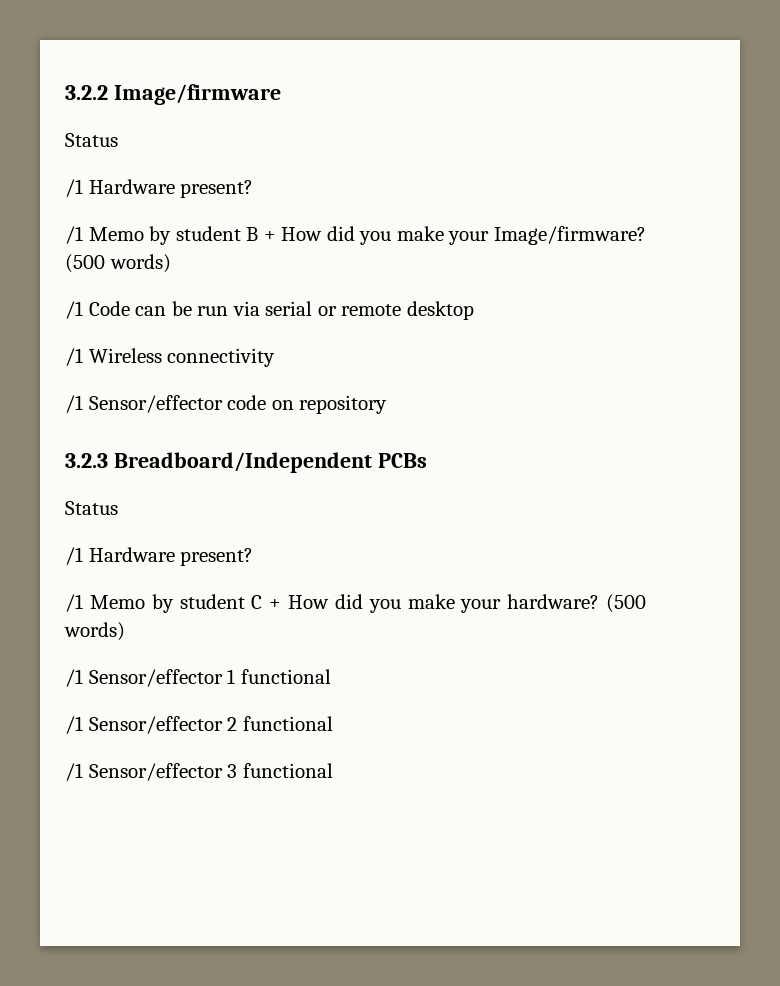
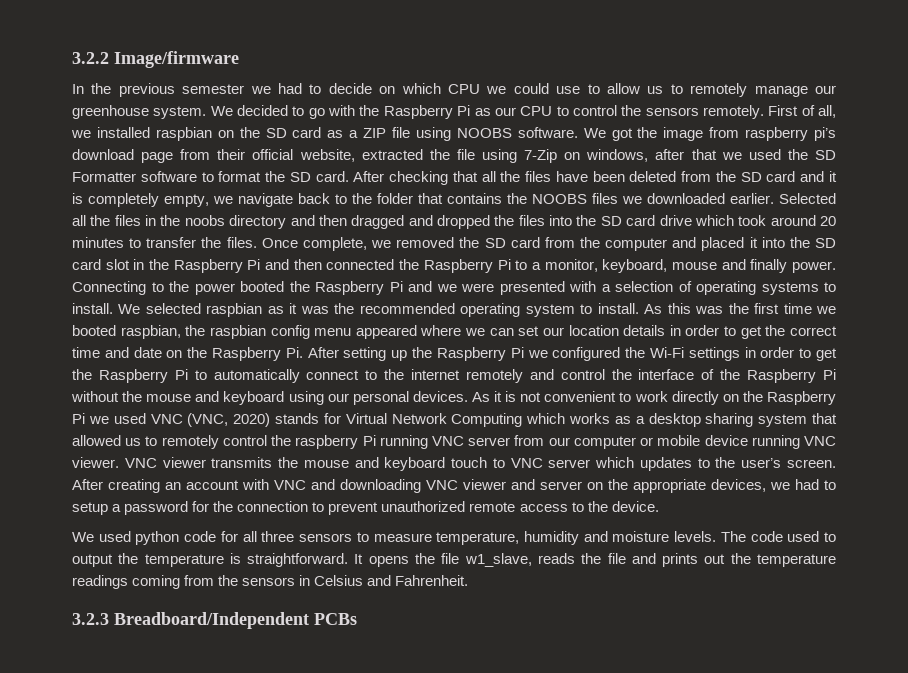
[65,133,118,147] [65,179,254,198] [65,226,647,245] [65,254,171,273] [65,301,474,320] [65,348,276,367] [65,395,388,414] [65,452,427,473] [65,501,118,515] [65,547,254,566] [65,594,646,613] [64,622,125,641] [65,669,331,687] [65,716,333,734] [65,763,333,781] Status // /1 Hardware present? // /1 Memo by student B + How did you make your Image/firmware? (500 words) // /1 Code can be run via serial or remote desktop // /1 Wireless connectivity // /1 Sensor/effector code on repository // 3.2.3 Breadboard/Independent PCBs // Status // /1 Hardware present? // /1 Memo by student C + How did you make your hardware? (500 words) // /1 Sensor/effector 1 functional // /1 Sensor/effector 2 functional // /1 Sensor/effector 3 functional -> [72,83,836,97] [72,105,837,119] [71,127,836,141] [72,149,836,163] [72,171,838,185] [72,193,836,207] [72,215,837,229] [72,237,836,251] [72,259,837,273] [72,281,836,295] [72,303,837,317] [72,325,838,339] [72,347,838,361] [72,369,836,383] [71,391,837,405] [72,413,838,427] [72,435,836,449] [72,457,836,471] [72,479,836,493] [72,501,659,515] [72,531,836,545] [72,553,836,567] [72,575,469,589] [72,612,357,629] In the previous semester we had to decide on which CPU we could use to allow us to remotely manage our greenhouse system. We decided to go with the Raspberry Pi as our CPU to control the sensors remotely. First of all, we installed raspbian on the SD card as a ZIP file using NOOBS software. We got the image from raspberry pi’s download page from their official website, extracted the file using 7-Zip on windows, after that we used the SD Formatter software to format the SD card. After checking that all the files have been deleted from the SD card and it is completely empty, we navigate back to the folder that contains the NOOBS files we downloaded earlier. Selected all the files in the noobs directory and then dragged and dropped the files into the SD card drive which took around 20 minutes to transfer the files. Once complete, we removed the SD card from the computer and placed it into the SD card slot in the Raspberry Pi and then connected the Raspberry Pi to a monitor, keyboard, mouse and finally power. Connecting to the power booted the Raspberry Pi and we were presented with a selection of operating systems to install. We selected raspbian as it was the recommended operating system to install. As this was the first time we booted raspbian, the raspbian config menu appeared where we can set our location details in order to get the correct time and date on the Raspberry Pi. After setting up the Raspberry Pi we configured the Wi-Fi settings in order to get the Raspberry Pi to automatically connect to the internet remotely and control the interface of the Raspberry Pi without the mouse and keyboard using our personal devices. As it is not convenient to work directly on the Raspberry Pi we used VNC (VNC, 2020) stands for Virtual Network Computing which works as a desktop sharing system that allowed us to remotely control the raspberry Pi running VNC server from our computer or mobile device running VNC viewer. VNC viewer transmits the mouse and keyboard touch to VNC server which updates to the user’s screen. After creating an account with VNC and downloading VNC viewer and server on the appropriate devices, we had to setup a password for the connection to prevent unauthorized remote access to the device. // We used python code for all three sensors to measure temperature, humidity and moisture levels. The code used to output the temperature is straightforward. It opens the file w1_slave, reads the file and prints out the temperature readings coming from the sensors in Celsius and Fahrenheit. // 3.2.3 Breadboard/Independent PCBs

